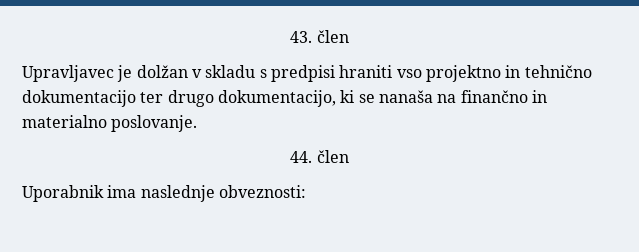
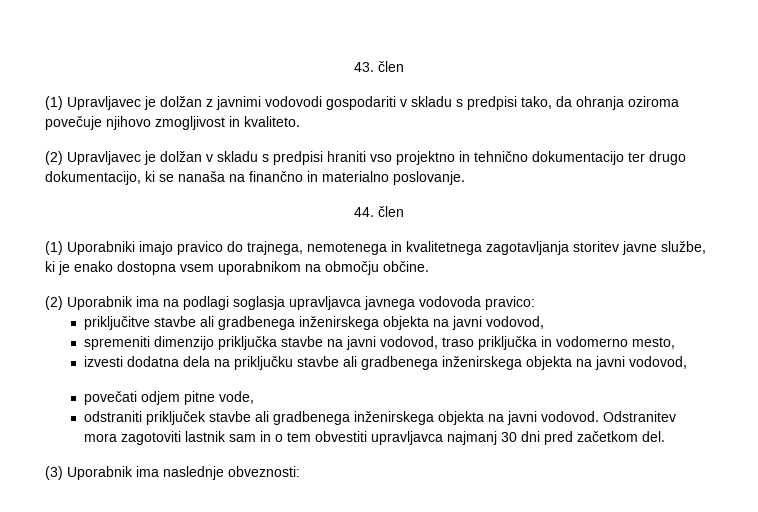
(349, 36) none -> [45,96,679,110] [45,116,300,130] [45,151,63,165] (1) Upravljavec je dolžan z javnimi vodovodi gospodariti v skladu s predpisi tako, da ohranja oziroma povečuje njihovo zmogljivost in kvaliteto. // (2)
(349, 156) none -> [45,241,706,255] [45,261,429,275] [45,296,535,310] [84,316,545,330] [84,336,676,350] [84,356,688,370] [84,391,255,405] [84,411,677,425] [84,431,666,445] [45,466,63,480] (1) Uporabniki imajo pravico do trajnega, nemotenega in kvalitetnega zagotavljanja storitev javne službe, ki je enako dostopna vsem uporabnikom na območju občine. // (2) Uporabnik ima na podlagi soglasja upravljavca javnega vodovoda pravico: // priključitve stavbe ali gradbenega inženirskega objekta na javni vodovod, // spremeniti dimenzijo priključka stavbe na javni vodovod, traso priključka in vodomerno mesto, // izvesti dodatna dela na priključku stavbe ali gradbenega inženirskega objekta na javni vodovod, // povečati odjem pitne vode, // odstraniti priključek stavbe ali gradbenega inženirskega objekta na javni vodovod. Odstranitev mora zagotoviti lastnik sam in o tem obvestiti upravljavca najmanj 30 dni pred začetkom del. // (3)

